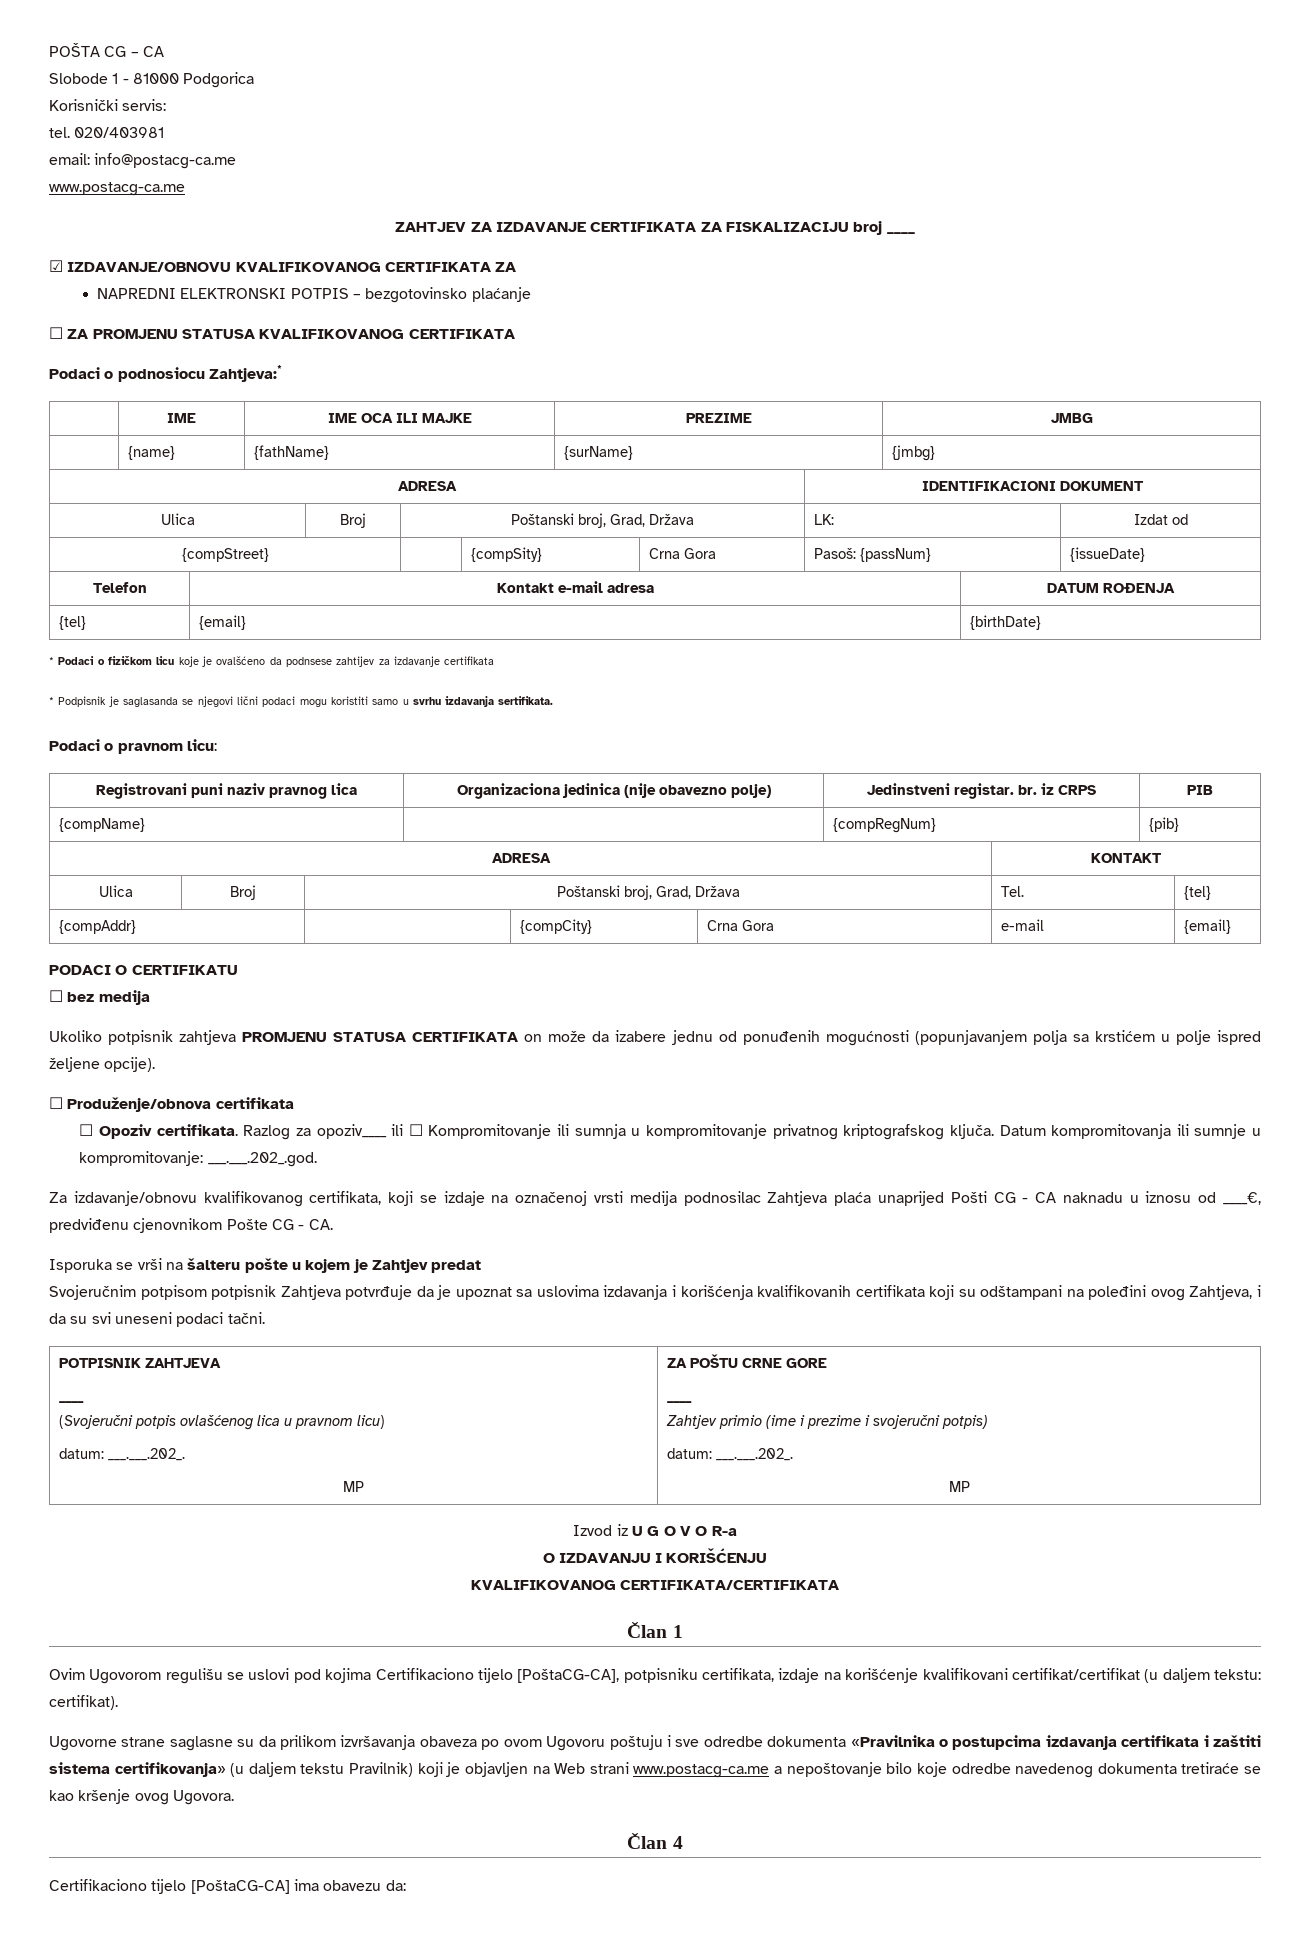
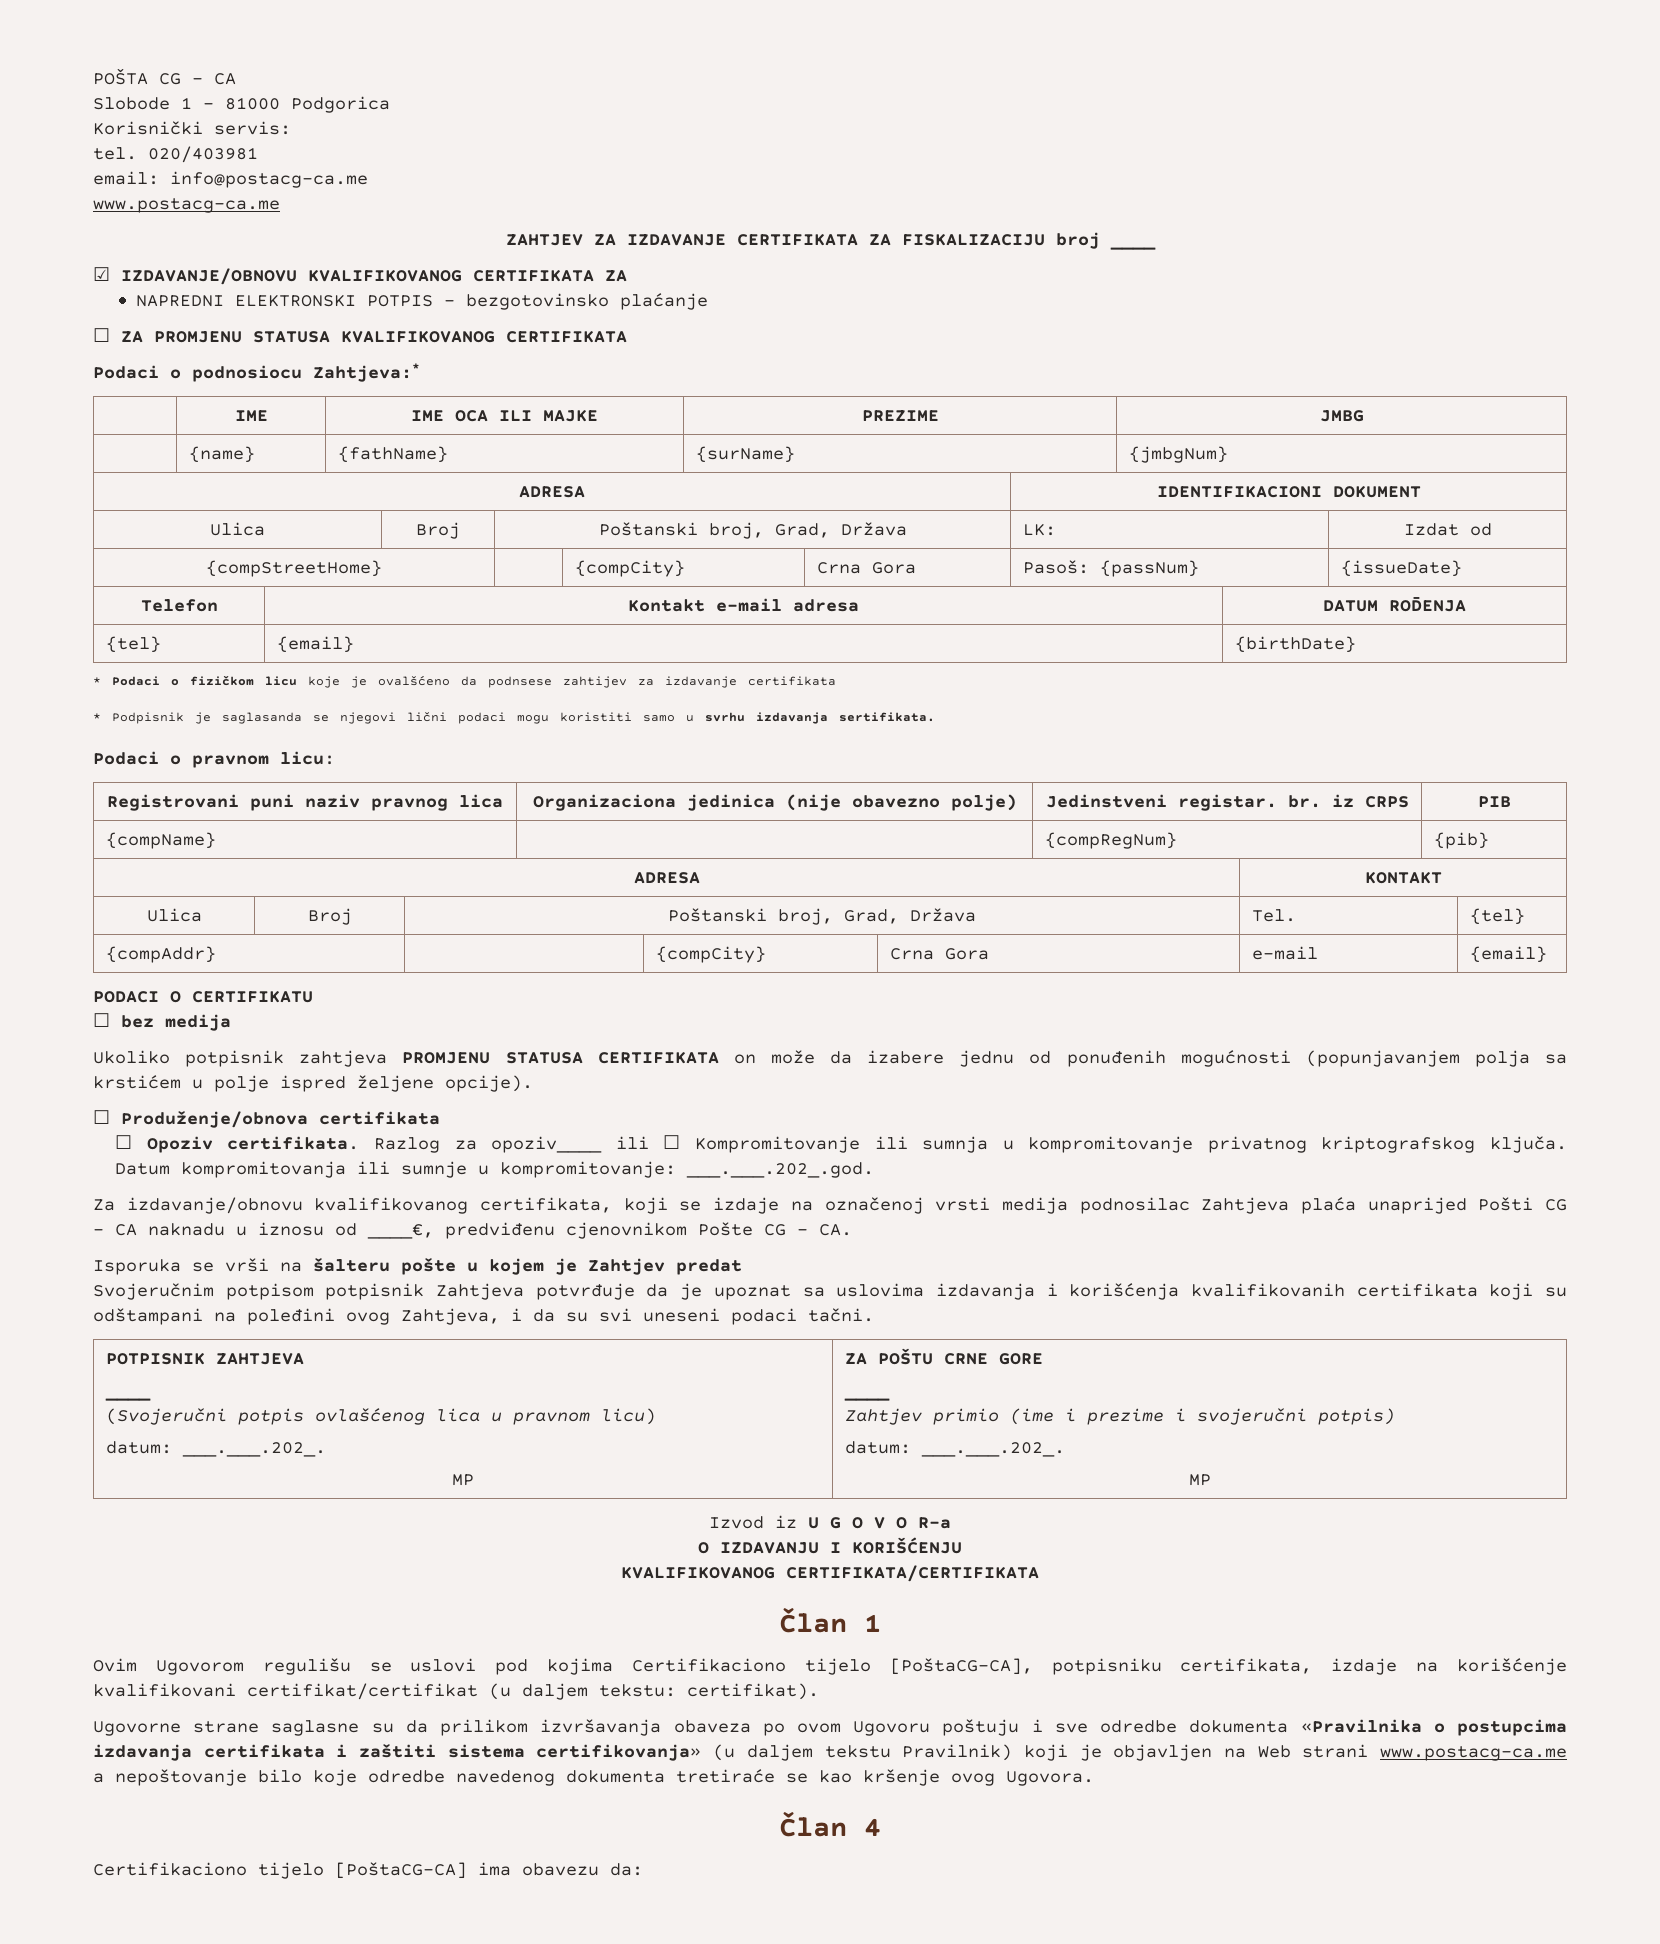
[892,445,936,461] {jmbg} -> [1128,446,1228,463] {jmbgNum}
[181,548,269,562] [471,547,543,562] {compStreet} | | {compSity} -> [206,560,382,577] [574,560,685,577] {compStreetHome} | | {compCity}

